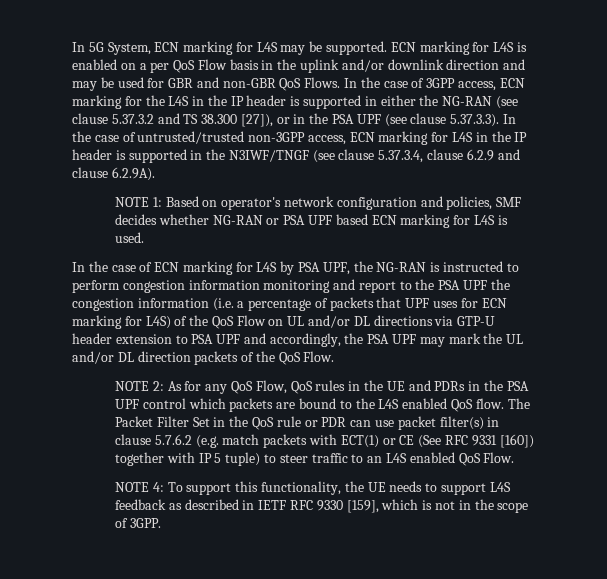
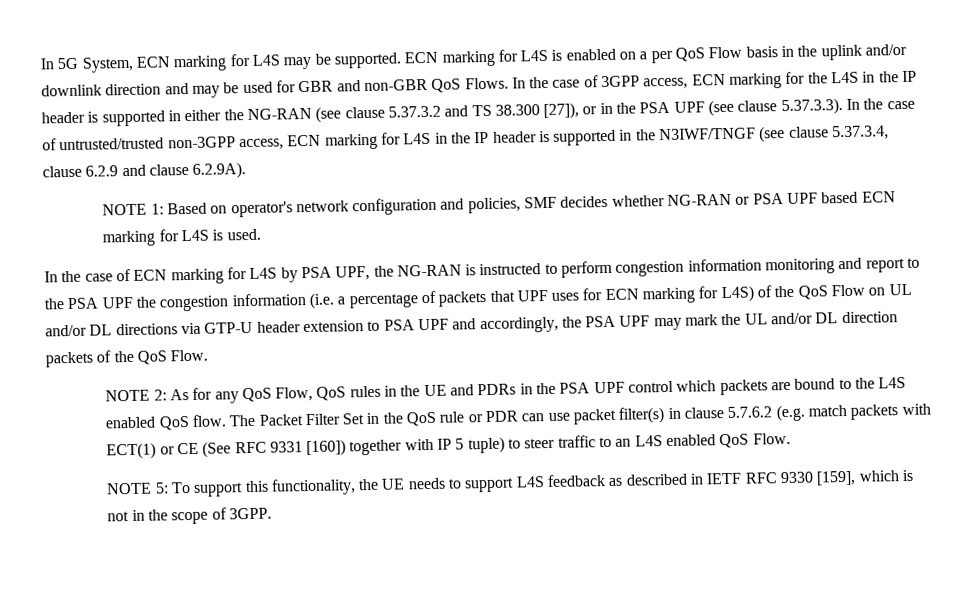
[152,482,164,492] 4: -> [154,482,169,494] 5:

